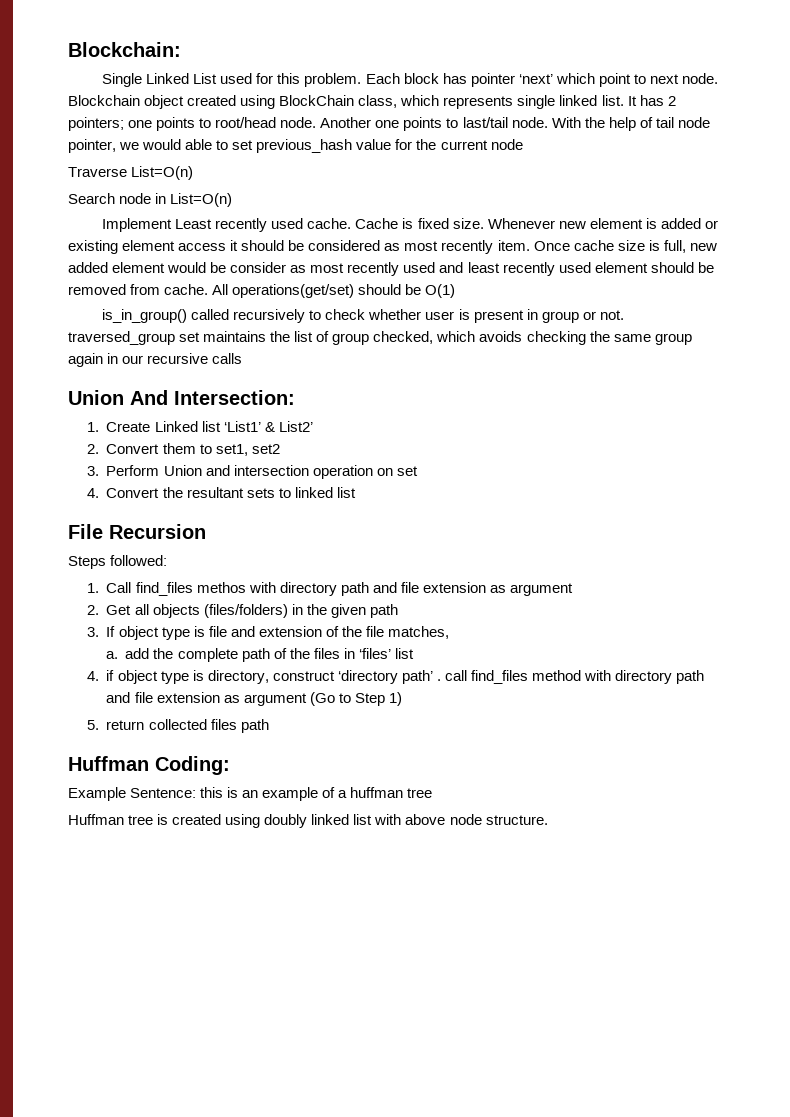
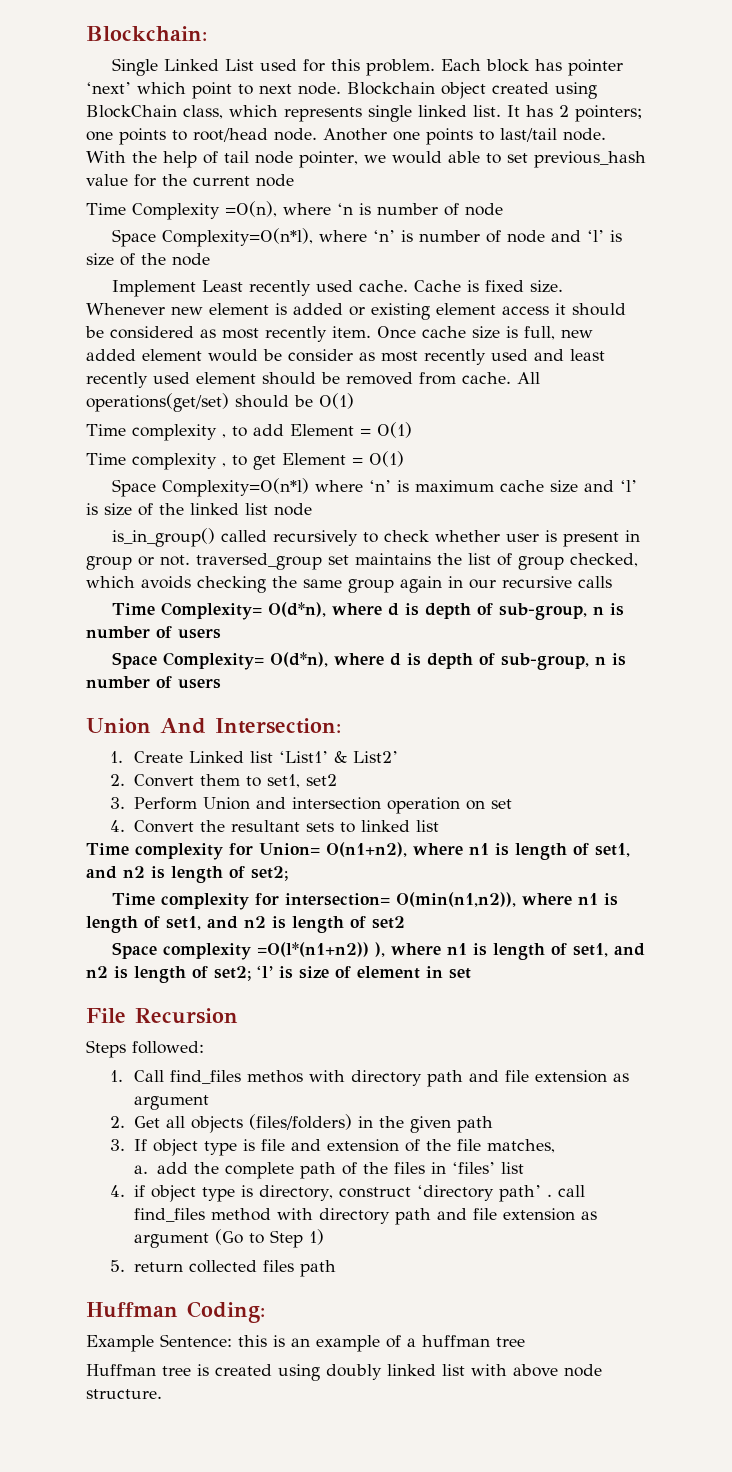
[68,166,194,180] [68,193,233,207] Traverse List=O(n) // Search node in List=O(n) -> [86,201,503,220] [111,228,622,247] [86,253,210,266] Time Complexity =O(n), where ‘n is number of node // Space Complexity=O(n*l), where ‘n’ is number of node and ‘l’ is size of the node
(456, 291) none -> [86,422,412,441] [86,451,404,470] [111,478,637,497] [86,503,312,516] // Time complexity , to add Element = O(1) // Time complexity , to get Element = O(1) // Space Complexity=O(n*l) where ‘n’ is maximum cache size and ‘l’ is size of the linked list node
(243, 358) none -> [111,602,624,620] [86,626,221,639] [111,652,626,670] [86,676,221,689] // Time Complexity= O(d*n), where d is depth of sub-group, n is number of users // Space Complexity= O(d*n), where d is depth of sub-group, n is number of users
(356, 492) none -> [86,842,630,860] [86,866,288,883] [111,892,618,910] [86,916,405,933] [111,942,645,960] [86,966,471,983] // Time complexity for Union= O(n1+n2), where n1 is length of set1, and n2 is length of set2; // Time complexity for intersection= O(min(n1,n2)), where n1 is length of set1, and n2 is length of set2 // Space complexity =O(l*(n1+n2)) ), where n1 is length of set1, and n2 is length of set2; ‘l’ is size of element in set

